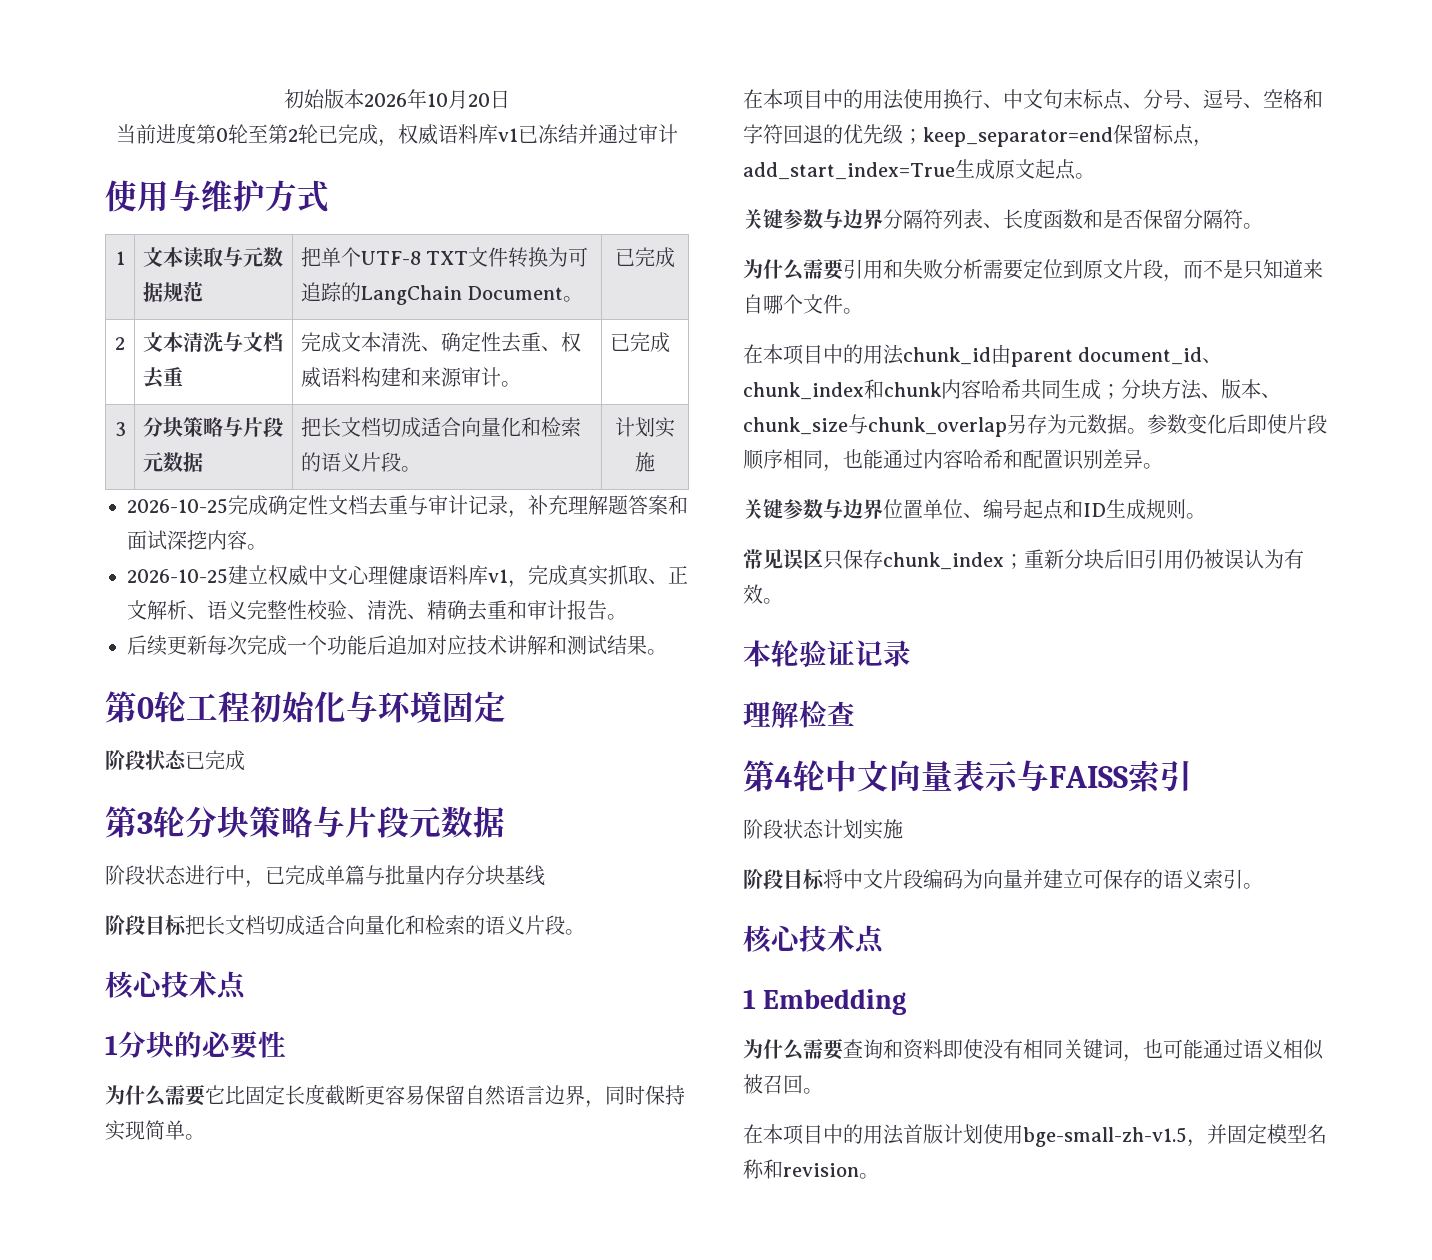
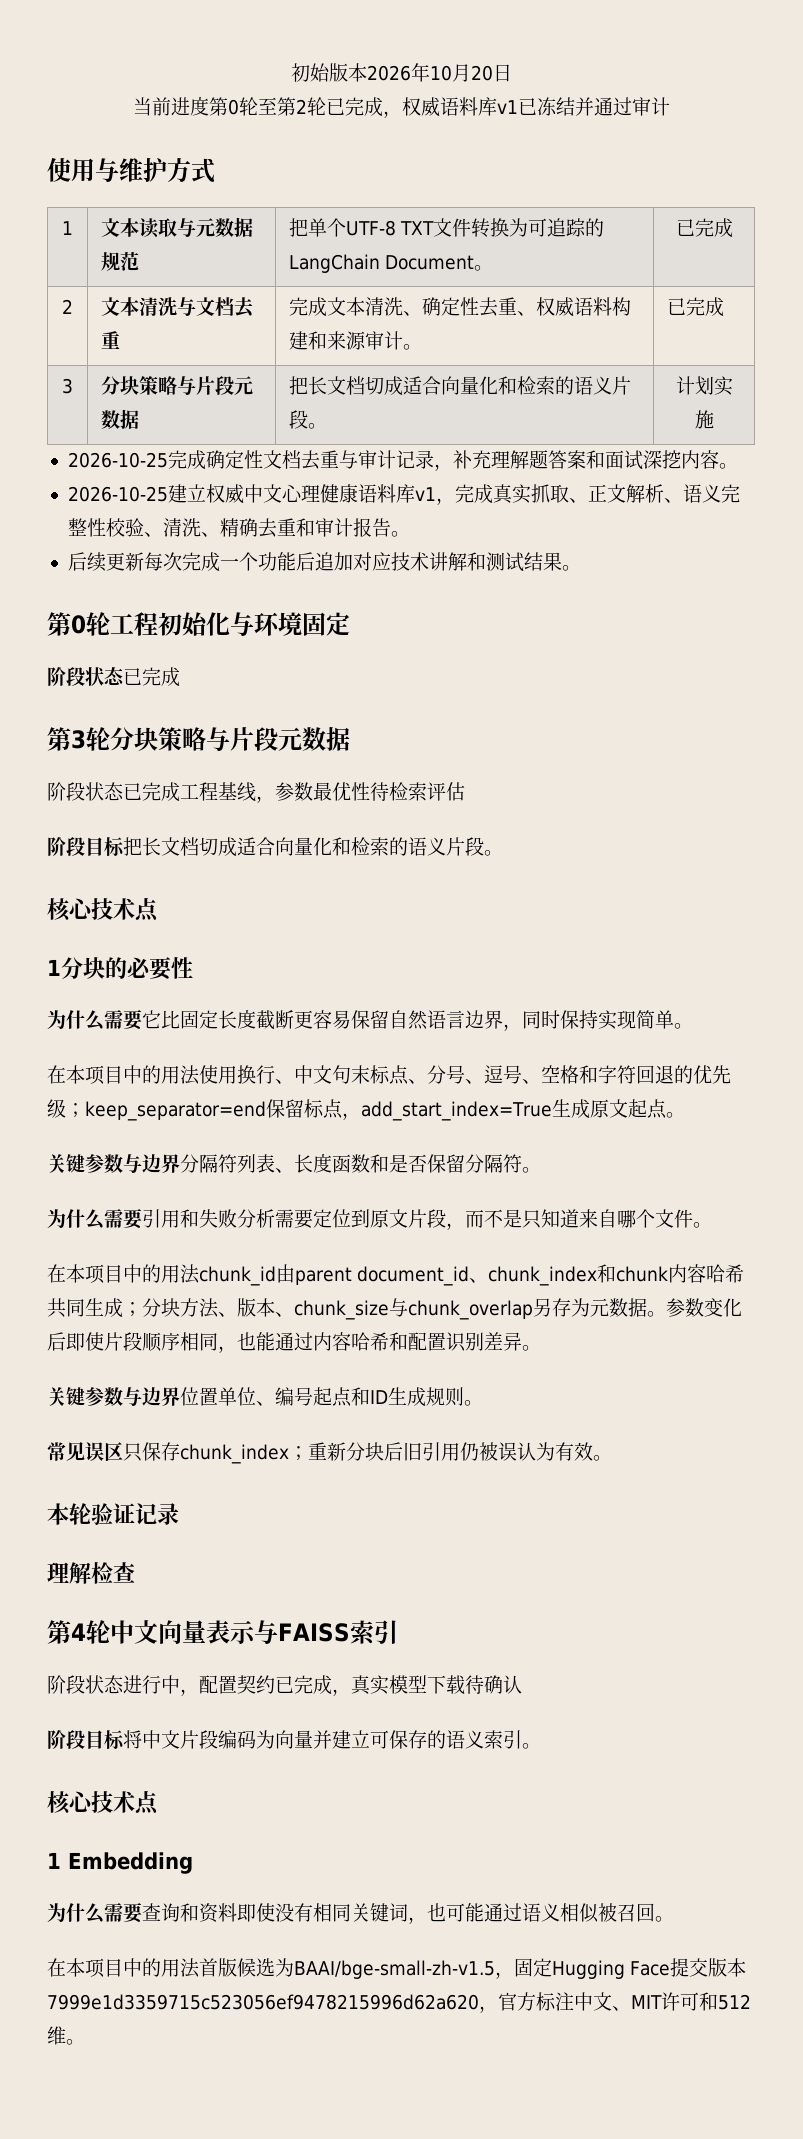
[185,865,545,888] 进行中，已完成单篇与批量内存分块基线 -> [123,782,465,803] 已完成工程基线，参数最优性待检索评估
[823,819,903,840] 计划实施 -> [123,1675,522,1696] 进行中，配置契约已完成，真实模型下载待确认
[943,1124,1327,1147] [743,1159,859,1179] 计划使用bge-small-zh-v1.5，并固定模型名称和revision -> [237,1958,747,1979] [47,1992,751,2013] [47,2026,66,2045] 候选为BAAI/bge-small-zh-v1.5，固定Hugging Face提交版本7999e1d3359715c523056ef9478215996d62a620，官方标注中文、MIT许可和512维

